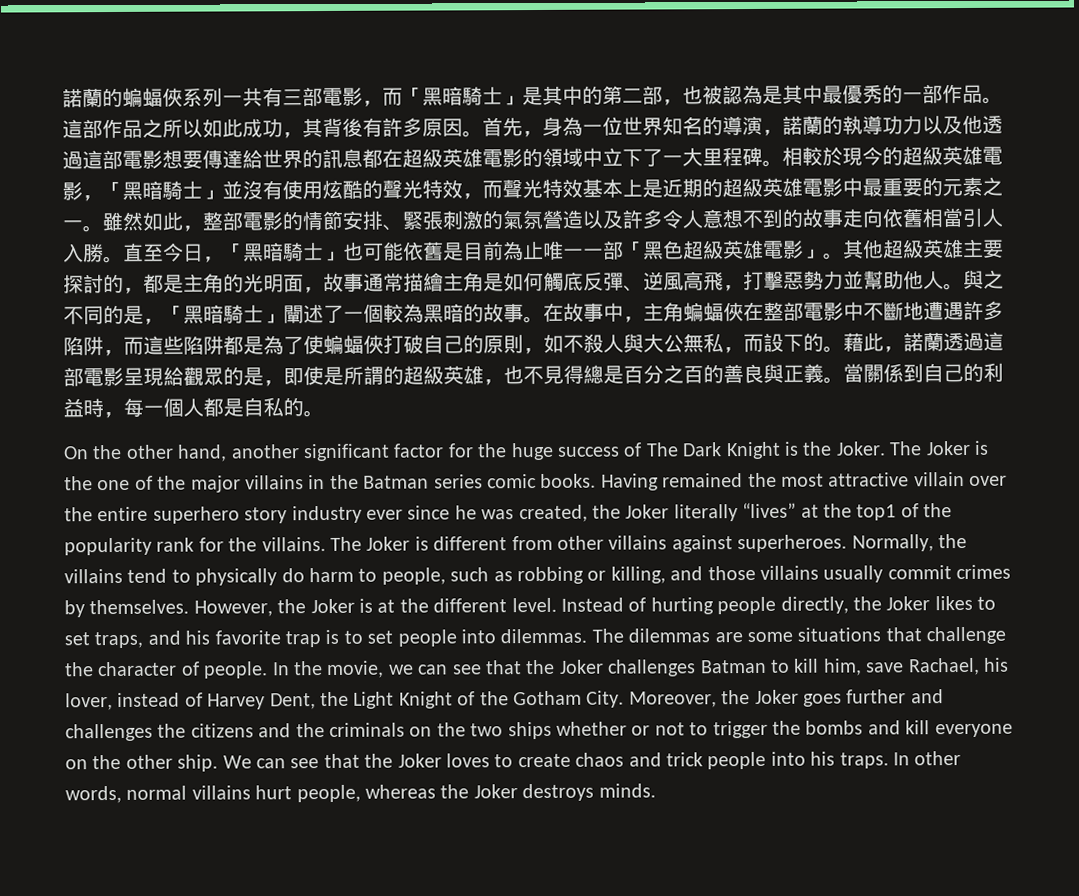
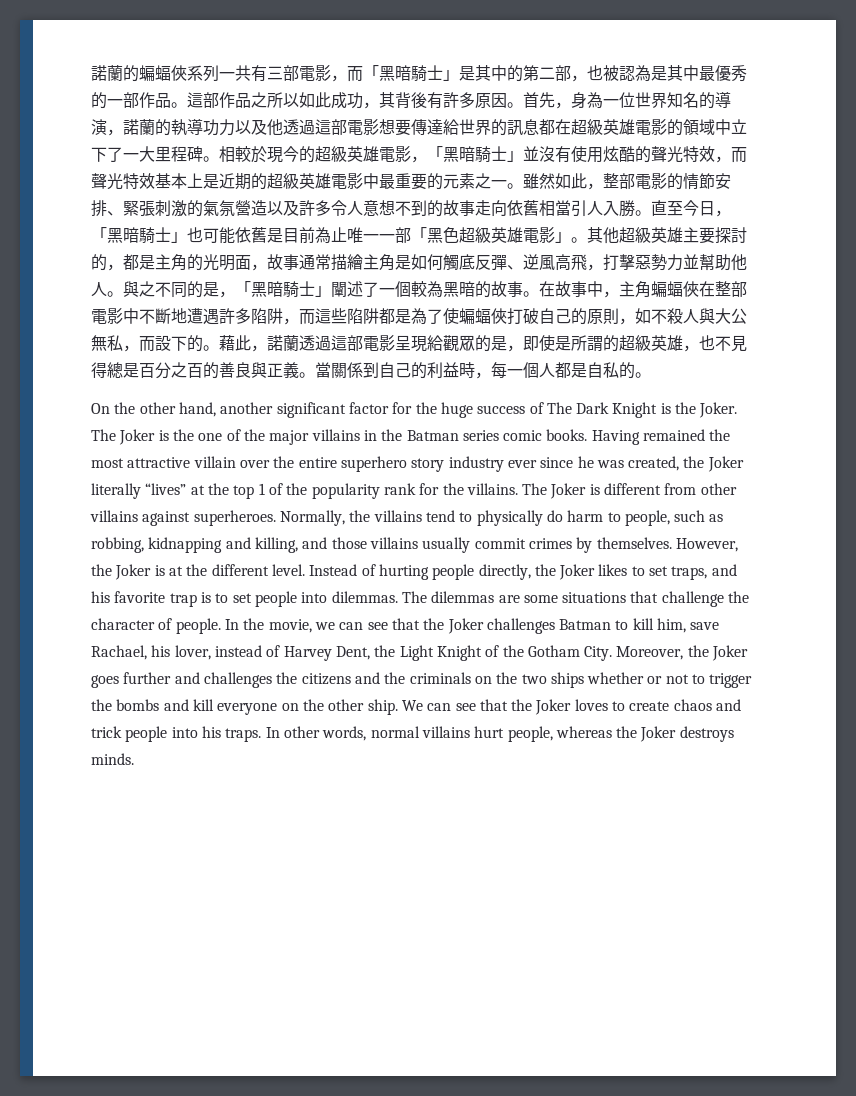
[856,504,897,521] top1 -> [233,483,265,499] top 1
[516,566,607,585] robbing or -> [91,537,251,553] robbing, kidnapping and

